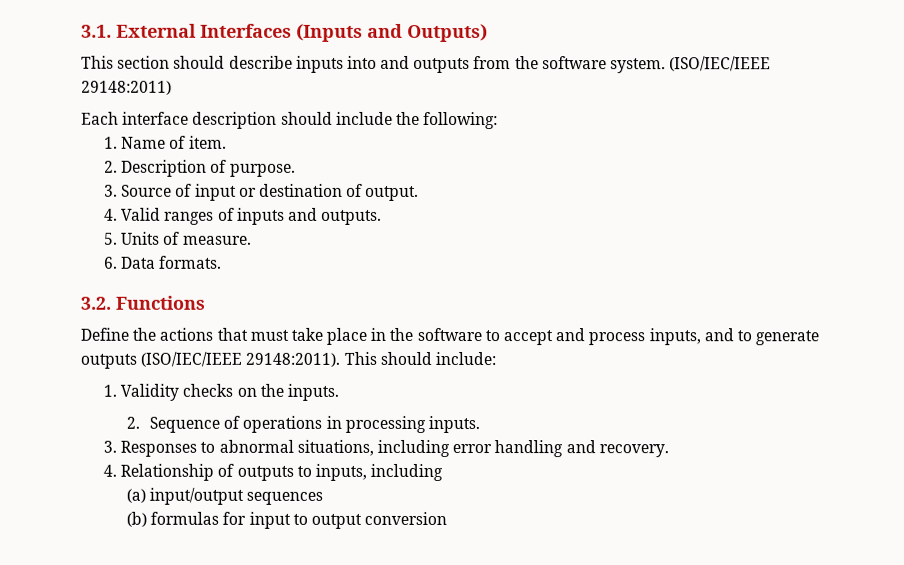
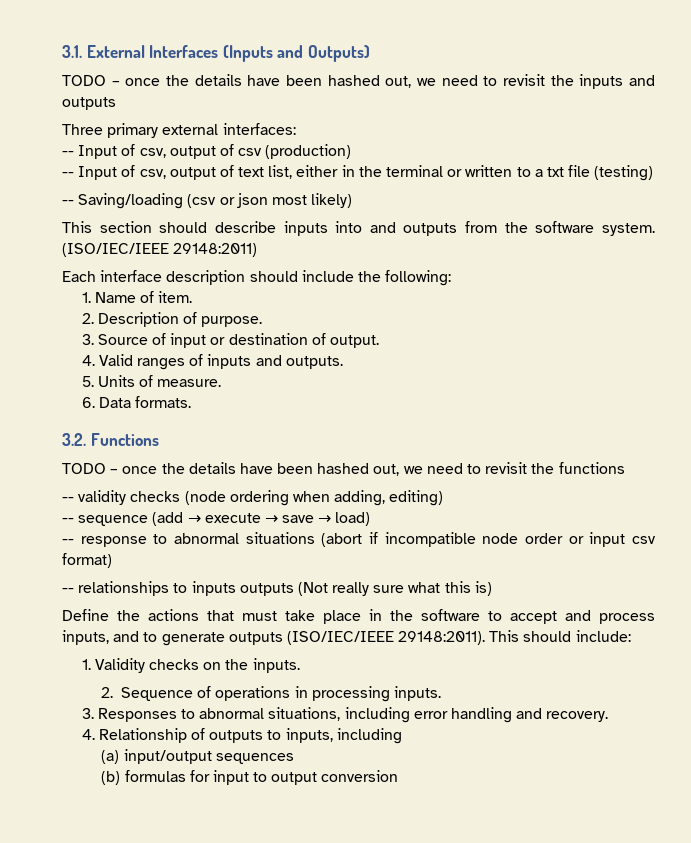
(488, 33) none -> [62,74,656,89] [62,97,116,110] [62,123,296,138] [62,144,352,159] [62,165,654,181] [62,193,353,209] // TODO – once the details have been hashed out, we need to revisit the inputs and outputs // Three primary external interfaces: // -- Input of csv, output of csv (production) // -- Input of csv, output of text list, either in the terminal or written to a txt file (testing) // -- Saving/loading (csv or json most likely)
(205, 302) none -> [62,462,625,476] [62,490,444,506] [62,512,371,526] [62,532,656,547] [62,553,112,568] [62,581,492,596] // TODO – once the details have been hashed out, we need to revisit the functions // -- validity checks (node ordering when adding, editing) // -- sequence (add → execute → save → load) // -- response to abnormal situations (abort if incompatible node order or input csv format) // -- relationships to inputs outputs (Not really sure what this is)

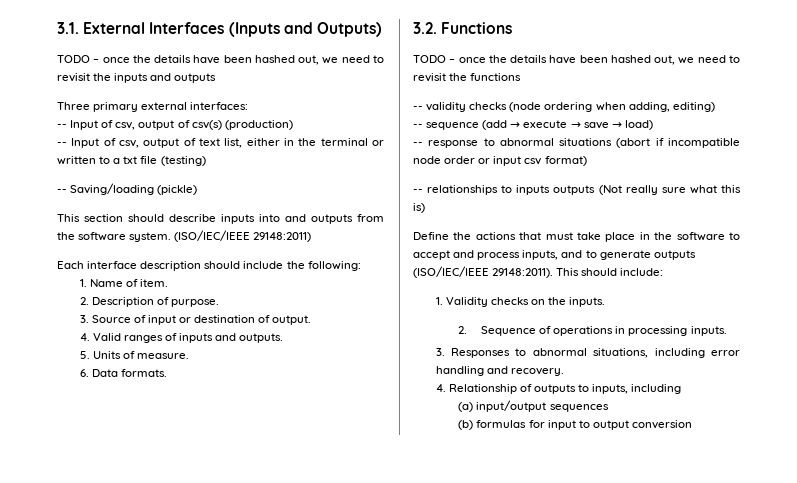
[238,148,263,156] csv -> [191,120,222,130] csv(s)
[187,193,353,208] (csv or json most likely) -> [157,185,198,195] (pickle)

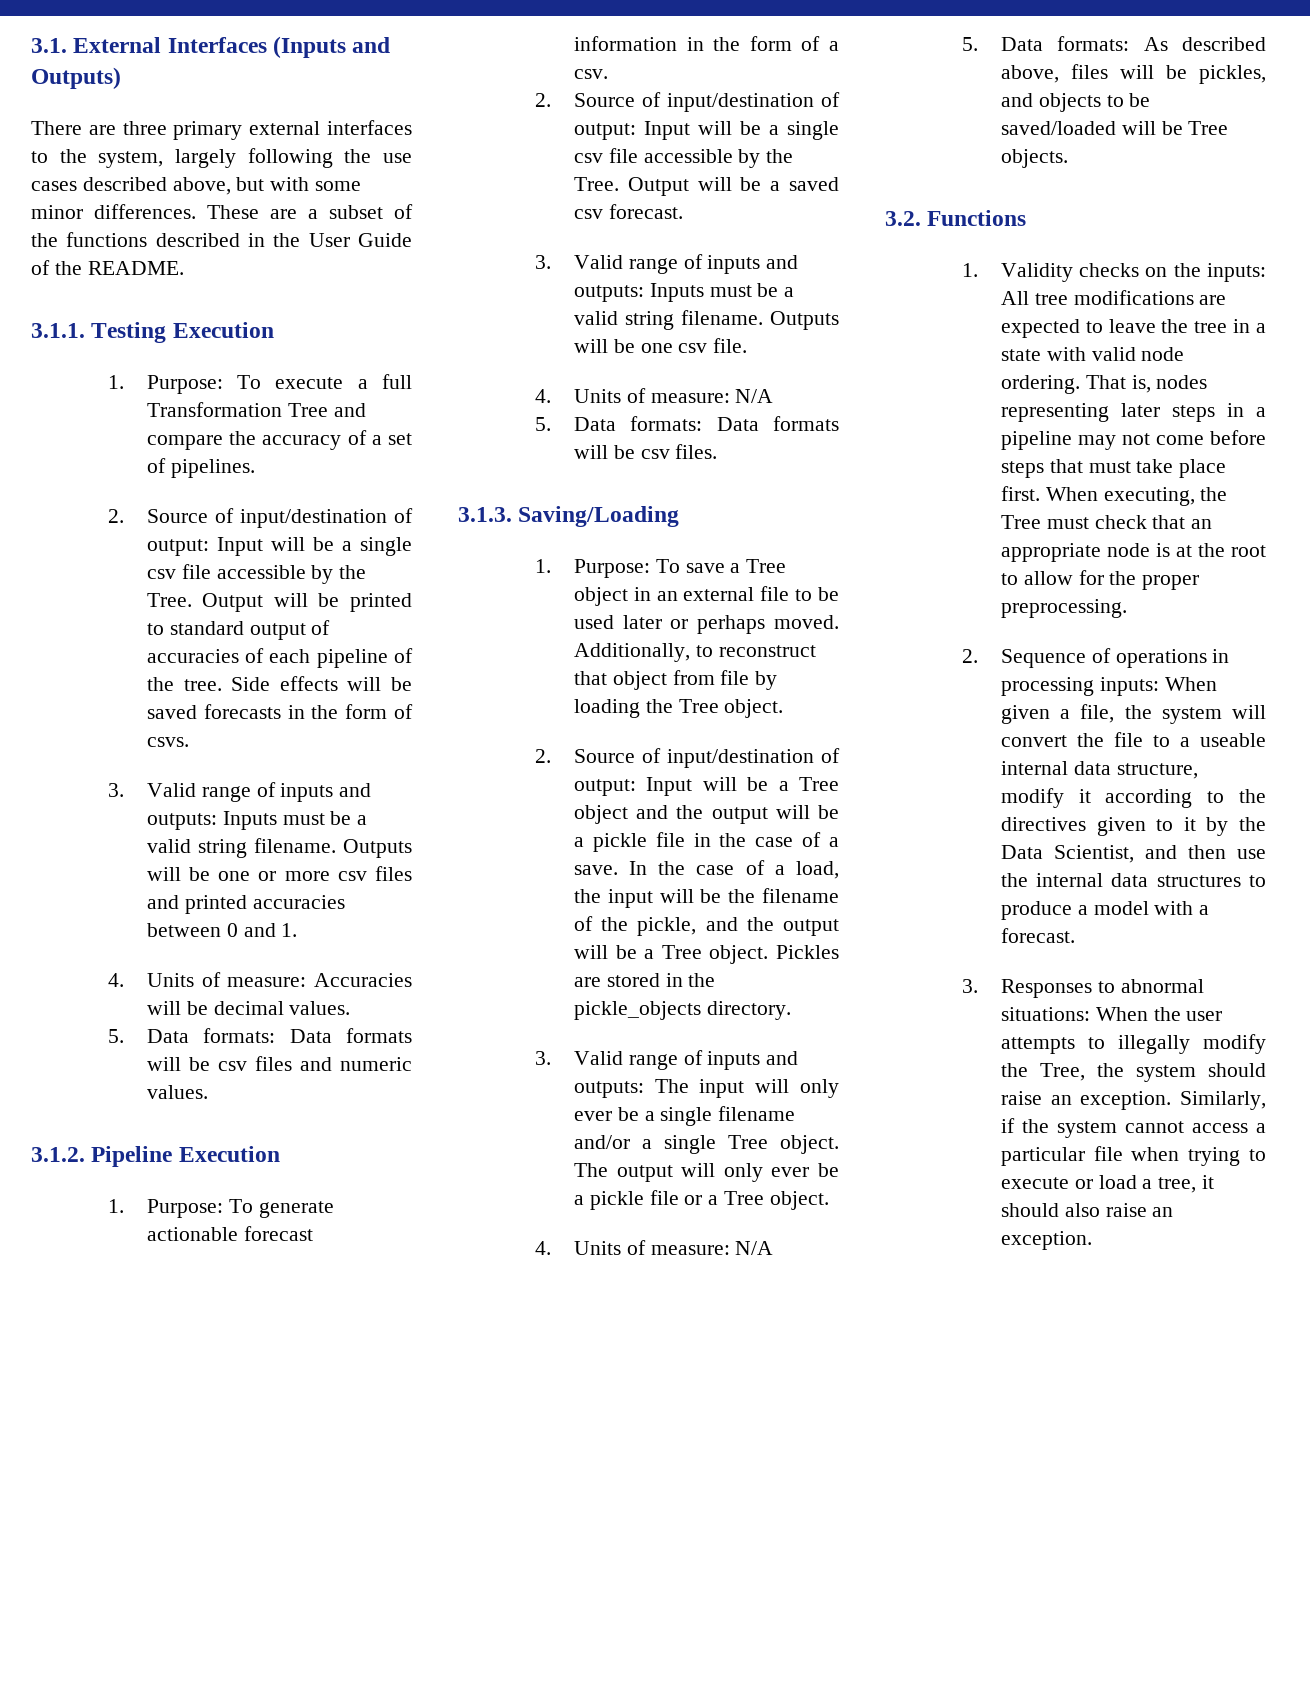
[57,55,384,65] [57,73,217,83] [57,102,249,112] [57,120,293,130] [57,138,384,148] [57,156,206,166] [57,183,198,195] [57,214,384,224] [57,230,312,242] [57,261,361,271] [79,279,168,287] [79,297,219,307] [79,315,312,325] [79,333,284,343] [79,351,189,359] [79,369,167,377] [413,22,513,34] [413,55,740,65] [413,73,522,82] [413,102,715,112] [413,120,653,130] [413,138,740,148] [413,156,587,166] [413,185,741,195] [413,203,425,213] [413,232,740,242] [413,250,696,260] [413,266,664,278] [435,297,606,307] TODO – once the details have been hashed out, we need to revisit the inputs and outputs // Three primary external interfaces: // -- Input of csv, output of csv(s) (production) // -- Input of csv, output of text list, either in the terminal or written to a txt file (testing) // -- Saving/loading (pickle) // This section should describe inputs into and outputs from the software system. (ISO/IEC/IEEE 29148:2011) // Each interface description should include the following: // 1. Name of item. // 2. Description of purpose. // 3. Source of input or destination of output. // 4. Valid ranges of inputs and outputs. // 5. Units of measure. // 6. Data formats. // 3.2. Functions // TODO – once the details have been hashed out, we need to revisit the functions // -- validity checks (node ordering when adding, editing) // -- sequence (add → execute → save → load) // -- response to abnormal situations (abort if incompatible node order or input csv format) // -- relationships to inputs outputs (Not really sure what this is) // Define the actions that must take place in the software to accept and process inputs, and to generate outputs (ISO/IEC/IEEE 29148:2011). This should include: // 1. Validity checks on the inputs. -> [31,120,412,140] [31,148,412,168] [31,177,362,195] [31,204,413,219] [31,232,412,247] [31,260,184,275] [31,322,274,343] [108,374,412,394] [146,402,366,417] [146,430,413,450] [146,458,255,478] [108,508,413,528] [146,537,412,556] [146,564,367,584] [146,593,412,612] [146,620,331,640] [146,648,413,668] [146,676,412,691] [146,704,413,719] [146,737,189,747] [108,782,372,802] [146,811,368,830] [146,838,412,858] [146,866,412,881] [146,895,345,914] [146,923,298,937] [108,972,412,987] [146,1001,351,1015] [108,1028,412,1043] [146,1056,412,1071] [146,1085,208,1099] [31,1146,280,1167] [108,1199,334,1218] [146,1226,313,1241] [573,36,839,51] [573,69,608,79] [535,92,840,112] [573,121,839,140] [573,148,794,168] [573,177,839,196] [573,204,683,219] [535,254,799,274] [573,283,795,302] [573,310,839,330] [573,338,748,353] [535,388,774,403] [535,416,839,431] [573,444,718,459] [458,506,680,527] [535,559,787,578] [573,586,839,606] [573,615,839,634] [573,643,816,662] [573,670,778,690] [573,699,784,718] [535,748,840,768] [573,777,839,796] [573,805,839,824] [573,832,839,852] [573,860,839,879] [573,888,839,908] [573,916,839,936] [573,945,839,964] [573,973,716,987] [573,1001,791,1020] [535,1050,799,1070] [573,1079,839,1098] [573,1106,796,1126] [573,1135,839,1154] [573,1163,839,1182] [573,1190,829,1210] [535,1240,774,1255] [962,36,1266,51] [1000,64,1266,84] [1000,93,1151,112] [1000,121,1229,135] [1000,149,1068,168] [885,210,1027,226] [962,263,1266,282] [1000,290,1227,305] [1000,319,1266,338] [1000,347,1185,361] [1000,375,1208,394] [1000,403,1266,422] [1000,430,1266,450] [1000,459,1227,478] [1000,486,1228,506] [1000,515,1213,529] [1000,543,1266,562] [1000,570,1200,590] [1000,599,1127,618] There are three primary external interfaces to the system, largely following the use cases described above, but with some minor differences. These are a subset of the functions described in the User Guide of the README. // 3.1.1. Testing Execution // 1. Purpose: To execute a full Transformation Tree and compare the accuracy of a set of pipelines. // 2. Source of input/destination of output: Input will be a single csv file accessible by the Tree. Output will be printed to standard output of accuracies of each pipeline of the tree. Side effects will be saved forecasts in the form of csvs. // 3. Valid range of inputs and outputs: Inputs must be a valid string filename. Outputs will be one or more csv files and printed accuracies between 0 and 1. // 4. Units of measure: Accuracies will be decimal values. // 5. Data formats: Data formats will be csv files and numeric values. // 3.1.2. Pipeline Execution // 1. Purpose: To generate actionable forecast information in the form of a csv. // 2. Source of input/destination of output: Input will be a single csv file accessible by the Tree. Output will be a saved csv forecast. // 3. Valid range of inputs and outputs: Inputs must be a valid string filename. Outputs will be one csv file. // 4. Units of measure: N/A // 5. Data formats: Data formats will be csv files. // 3.1.3. Saving/Loading // 1. Purpose: To save a Tree object in an external file to be used later or perhaps moved. Additionally, to reconstruct that object from file by loading the Tree object. // 2. Source of input/destination of output: Input will be a Tree object and the output will be a pickle file in the case of a save. In the case of a load, the input will be the filename of the pickle, and the output will be a Tree object. Pickles are stored in the pickle_objects directory. // 3. Valid range of inputs and outputs: The input will only ever be a single filename and/or a single Tree object. The output will only ever be a pickle file or a Tree object. // 4. Units of measure: N/A // 5. Data formats: As described above, files will be pickles, and objects to be saved/loaded will be Tree objects. // 3.2. Functions // 1. Validity checks on the inputs: All tree modifications are expected to leave the tree in a state with valid node ordering. That is, nodes representing later steps in a pipeline may not come before steps that must take place first. When executing, the Tree must check that an appropriate node is at the root to allow for the proper preprocessing.
[690,326,727,336] [435,348,740,358] [435,366,564,376] [435,384,682,394] [458,400,609,412] [458,420,692,430] inputs. // 3. Responses to abnormal situations, including error handling and recovery. // 4. Relationship of outputs to inputs, including // (a) input/output sequences // (b) formulas for input to output conversion -> [1099,677,1217,696] [1000,704,1266,724] [1000,732,1266,747] [1000,761,1198,779] [1000,788,1266,808] [1000,817,1266,836] [1000,845,1266,863] [1000,873,1266,887] [1000,901,1210,920] [1000,928,1075,943] [962,979,1204,998] [1000,1007,1223,1021] [1000,1034,1266,1054] [1000,1063,1266,1082] [1000,1091,1266,1110] [1000,1118,1266,1138] [1000,1146,1266,1166] [1000,1175,1214,1193] [1000,1203,1174,1217] [1000,1231,1092,1250] inputs: When given a file, the system will convert the file to a useable internal data structure, modify it according to the directives given to it by the Data Scientist, and then use the internal data structures to produce a model with a forecast. // 3. Responses to abnormal situations: When the user attempts to illegally modify the Tree, the system should raise an exception. Similarly, if the system cannot access a particular file when trying to execute or load a tree, it should also raise an exception.

